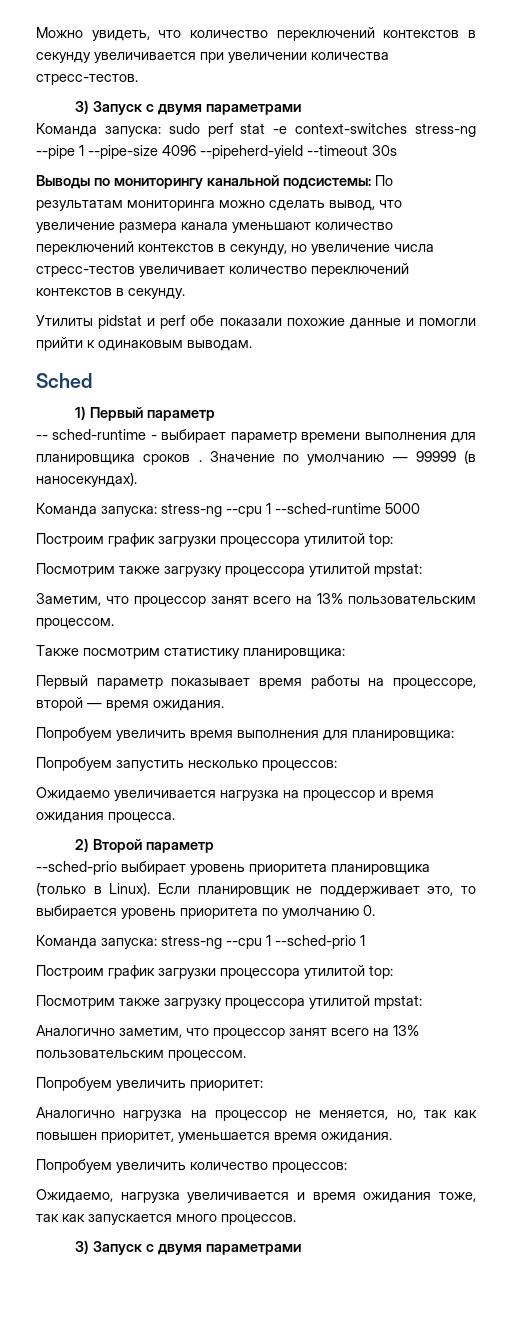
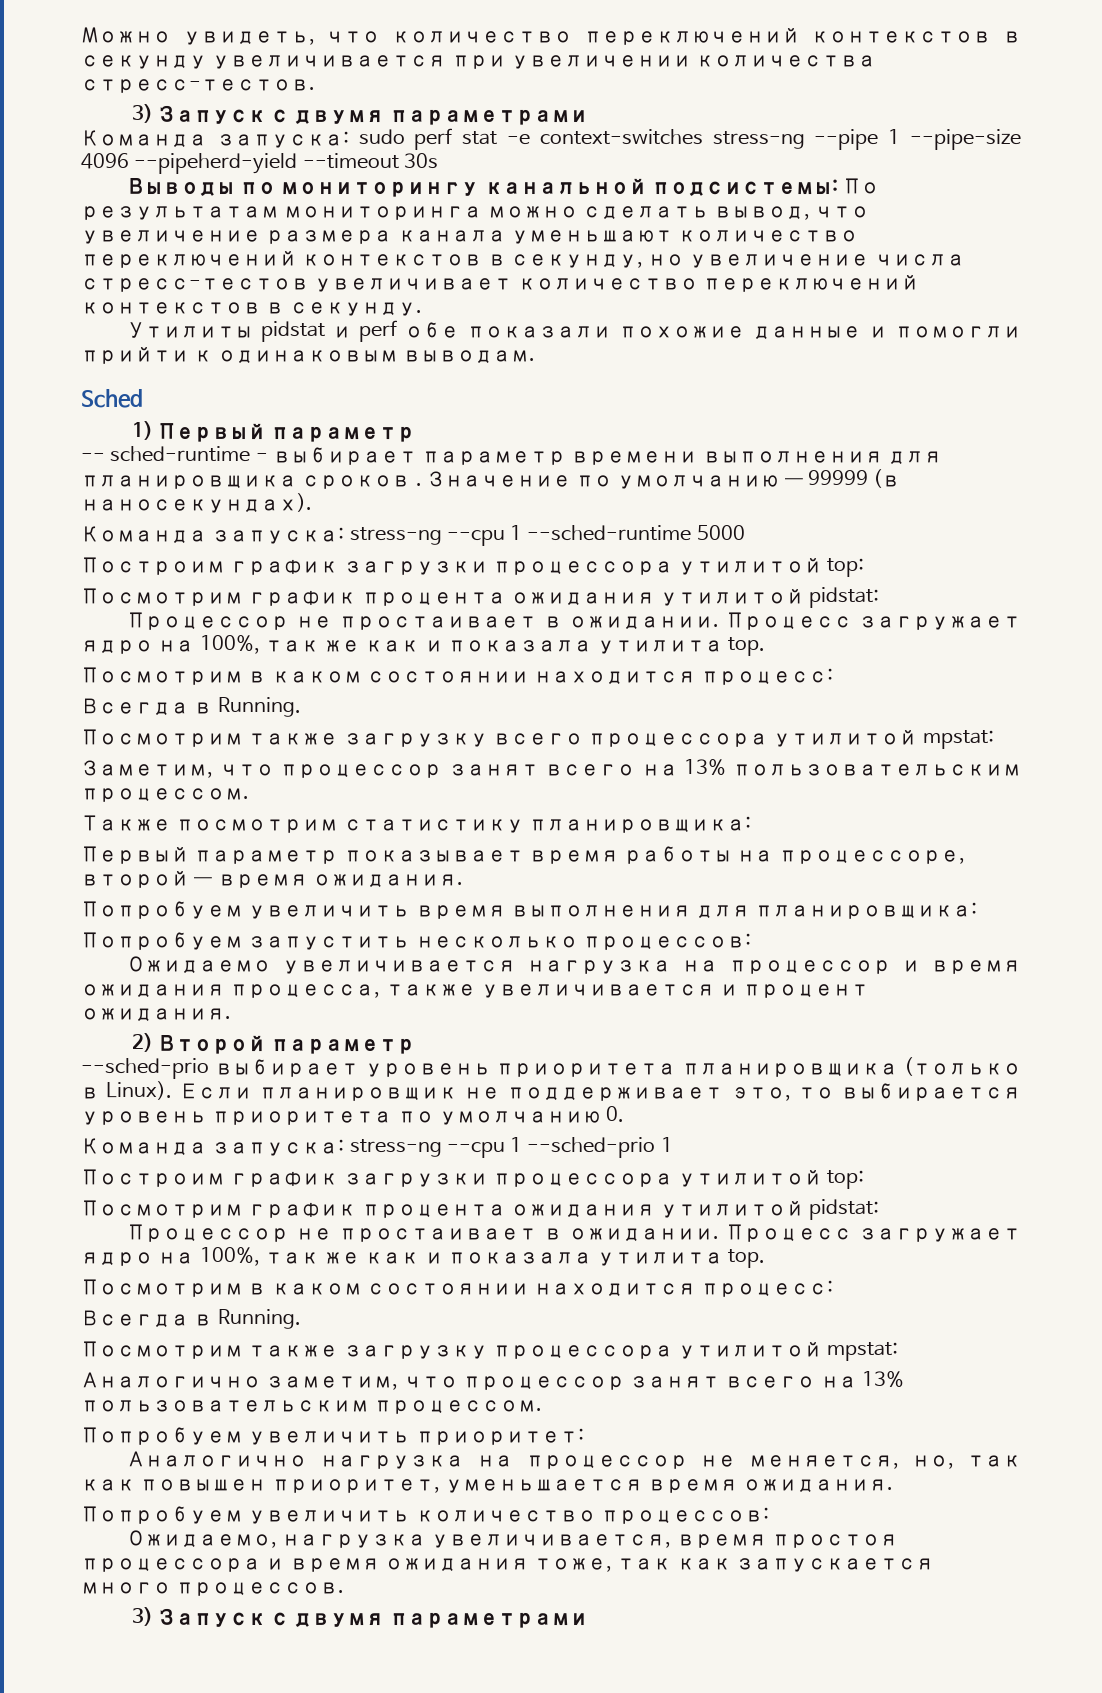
[36,563,222,577] // Посмотрим также загрузку -> [81,587,880,608] [126,612,1021,630] [81,635,766,656] [81,667,834,685] [81,697,301,717] [81,729,583,747] // Посмотрим график процента ожидания утилитой pidstat: // Процессор не простаивает в ожидании. Процесс загружает ядро на 100%, так же как и показала утилита top. // Посмотрим в каком состоянии находится процесс: // Всегда в Running. // Посмотрим также загрузку всего
[108,812,175,823] процесса. -> [230,984,870,998] [81,1008,231,1022] процесса, также увеличивается и процент ожидания.
(393, 972) none -> [81,1199,880,1220] [126,1224,1021,1242] [81,1247,766,1268] [81,1279,834,1297] [81,1309,301,1329] // Посмотрим график процента ожидания утилитой pidstat: // Процессор не простаивает в ожидании. Процесс загружает ядро на 100%, так же как и показала утилита top. // Посмотрим в каком состоянии находится процесс: // Всегда в Running.
[187,1192,290,1203] увеличивается -> [431,1534,898,1548] [81,1558,261,1572] увеличивается, время простоя процессора

